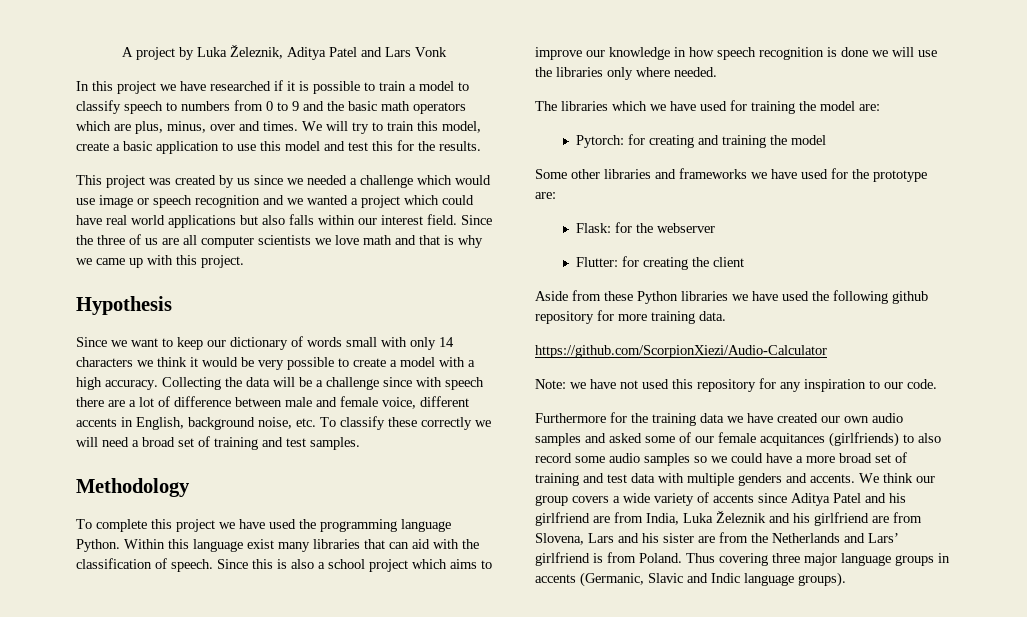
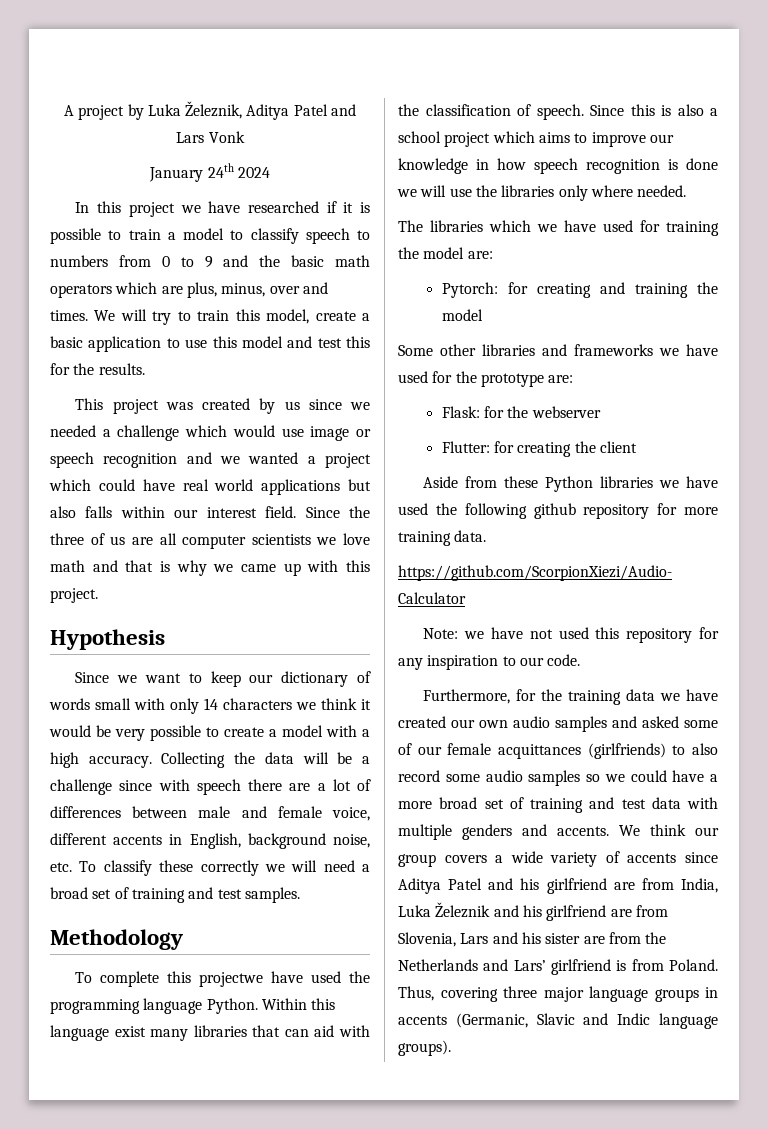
(447, 52) none -> [149,163,270,182] // January 24th 2024
[174,396,231,407] difference -> [50,806,121,818] differences
[176,519,235,532] project we -> [199,972,264,987] projectwe
[535,413,606,423] Furthermore -> [423,689,511,704] Furthermore,
[760,433,825,446] acquitances -> [498,744,581,759] acquittances
[535,533,584,545] Slovena, -> [398,932,456,947] Slovenia,
[686,553,715,563] Thus -> [398,986,434,1001] Thus,

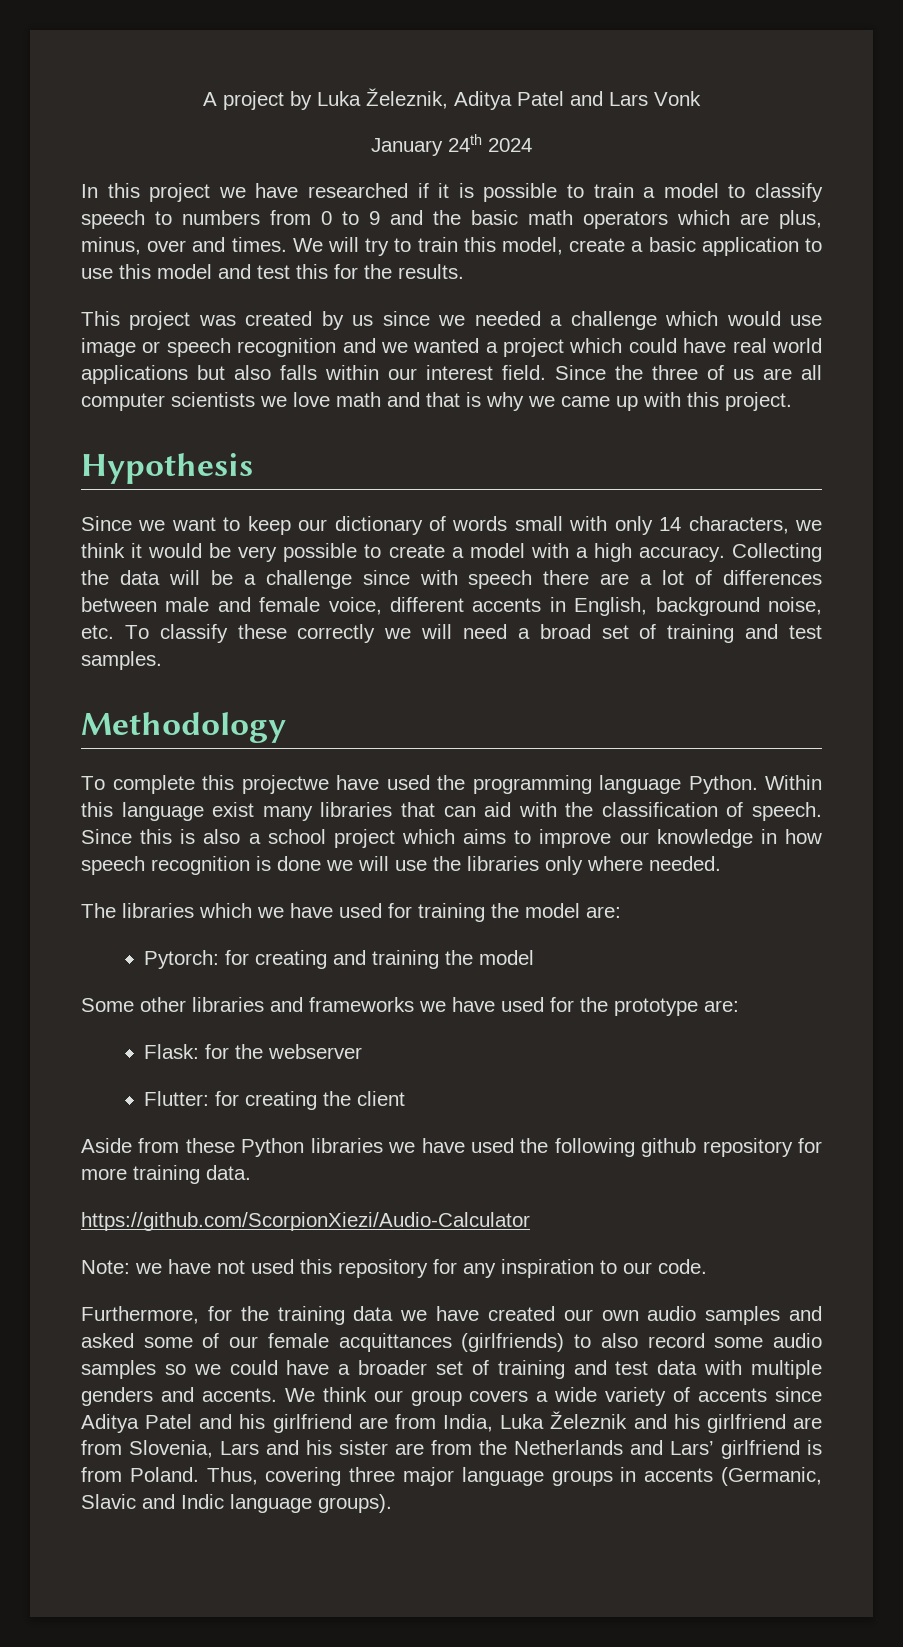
[223,698,292,710] characters -> [688,516,789,534] characters,
[398,797,478,809] more broad -> [358,1360,428,1375] broader

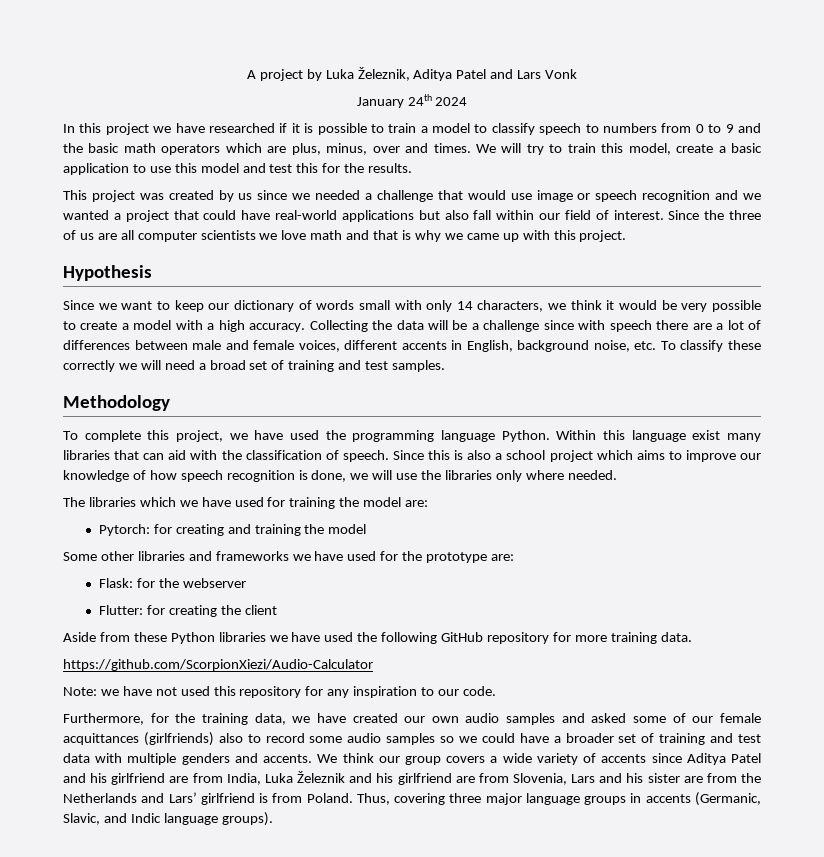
[665,311,719,326] which -> [437,190,463,200] that
[569,338,822,353] which could have real world -> [173,210,337,220] that could have real-world
[280,365,317,380] falls -> [473,210,492,220] fall
[426,365,546,380] interest field. -> [564,210,664,220] field of interest.
[328,597,382,615] voice, -> [298,340,340,352] voices,
[241,775,329,794] projectwe -> [176,430,248,442] project, we
[760,829,777,844] in -> [132,470,146,480] of
[277,856,321,871] done -> [311,470,347,482] done,
[641,1138,697,1157] github -> [441,632,484,642] GitHub
[353,1306,394,1321] data -> [254,713,286,725] data,
[574,1333,638,1348] to also -> [218,733,261,743] also to
[81,1494,136,1509] Slavic -> [63,813,100,825] Slavic,

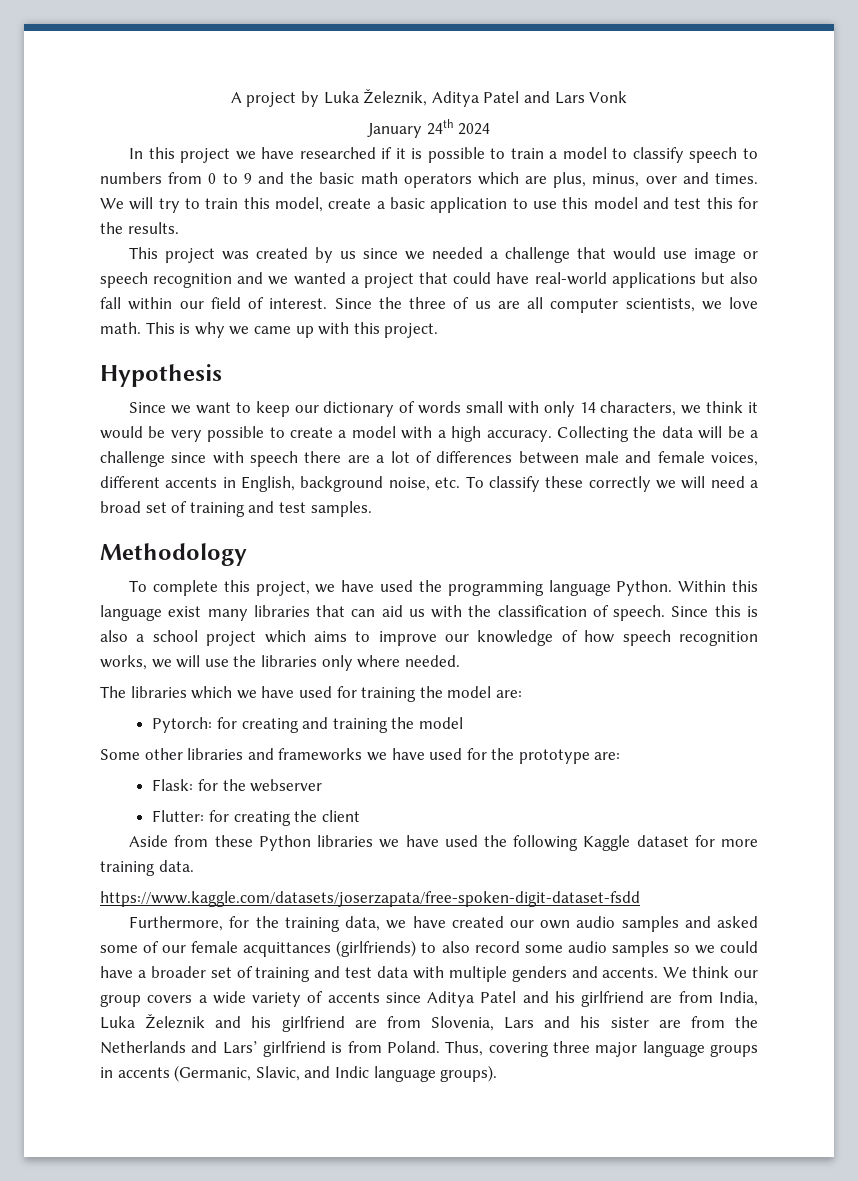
[200,230,256,240] scientists -> [625,298,695,312] scientists,
[310,230,399,240] math and that -> [100,322,175,334] math. This
(187, 455) none -> [408,609,425,617] us
[298,470,347,482] is done, -> [100,655,147,670] works,
[441,632,550,644] GitHub repository -> [583,835,689,851] Kaggle dataset
[63,659,373,671] [63,686,496,698] https://github.com/ScorpionXiezi/Audio-Calculator // Note: we have not used this repository for any inspiration to our code. -> [100,891,640,907] https://www.kaggle.com/datasets/joserzapata/free-spoken-digit-dataset-fsdd
[218,733,261,743] also to -> [421,941,470,953] to also

